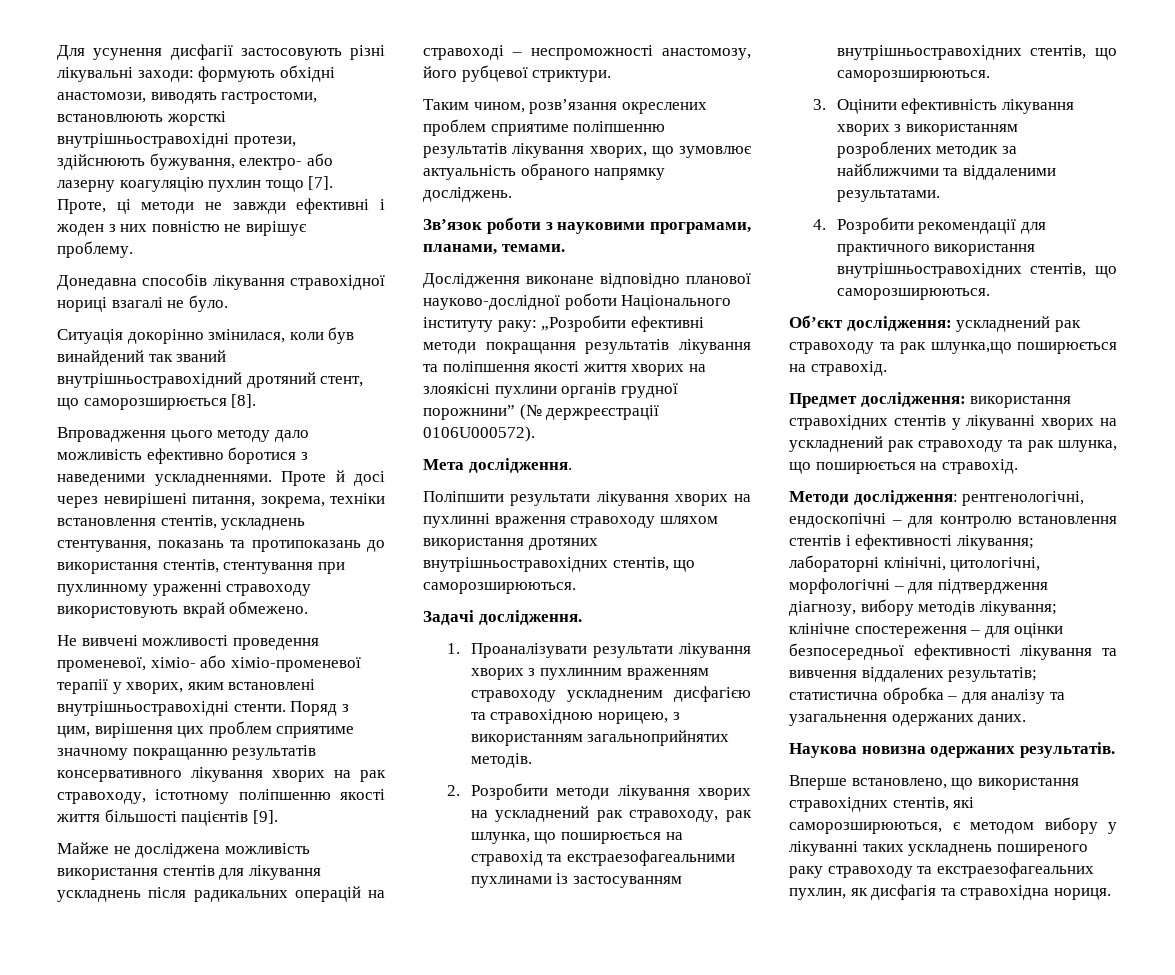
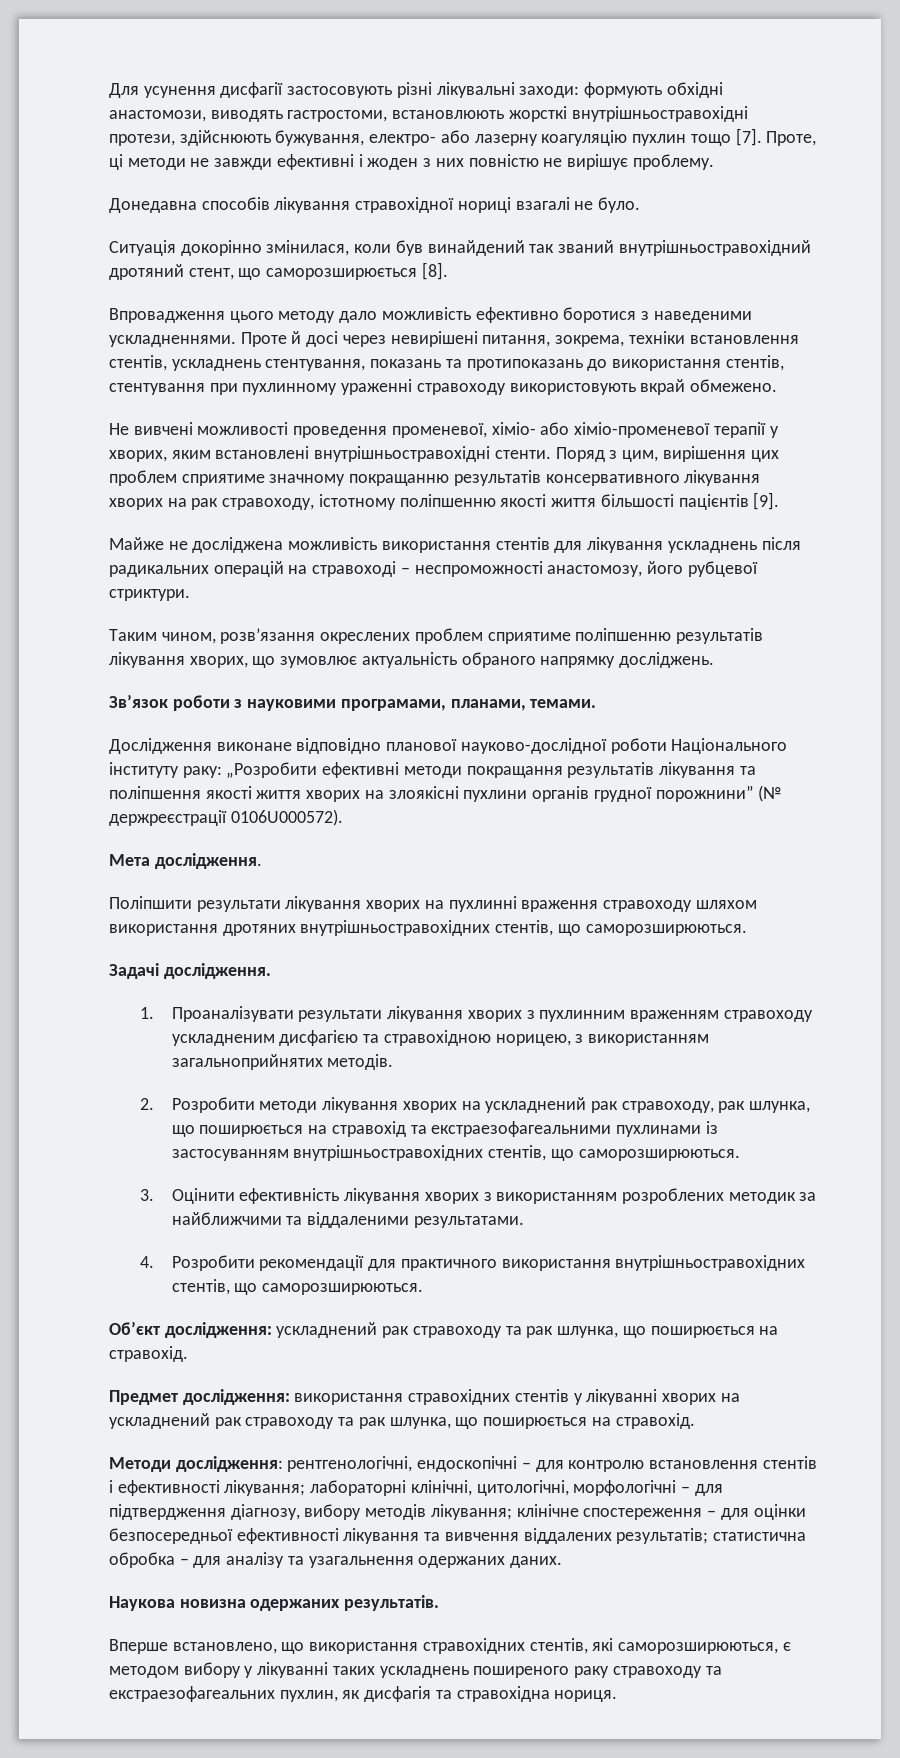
[930,342,1012,354] шлунка,що -> [557,1326,646,1338] шлунка, що

